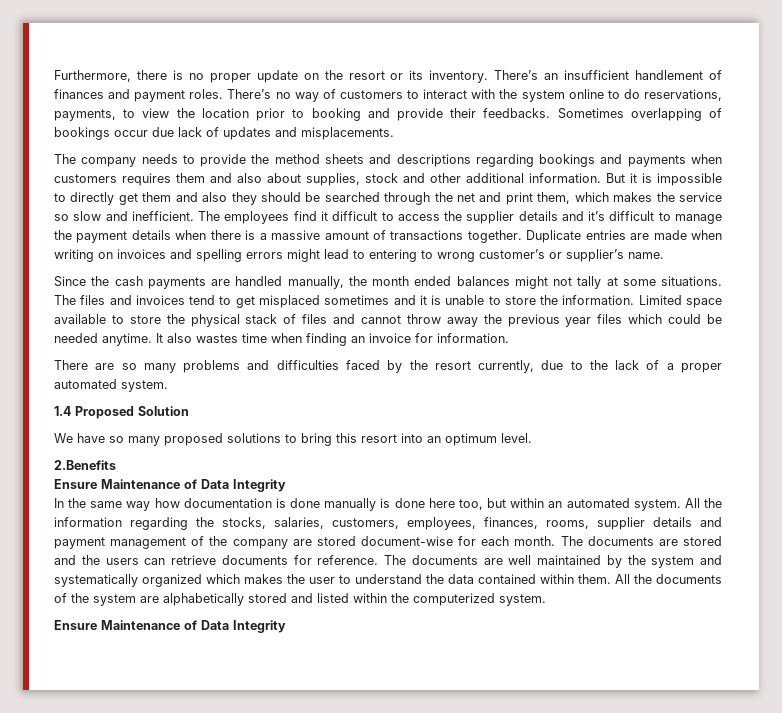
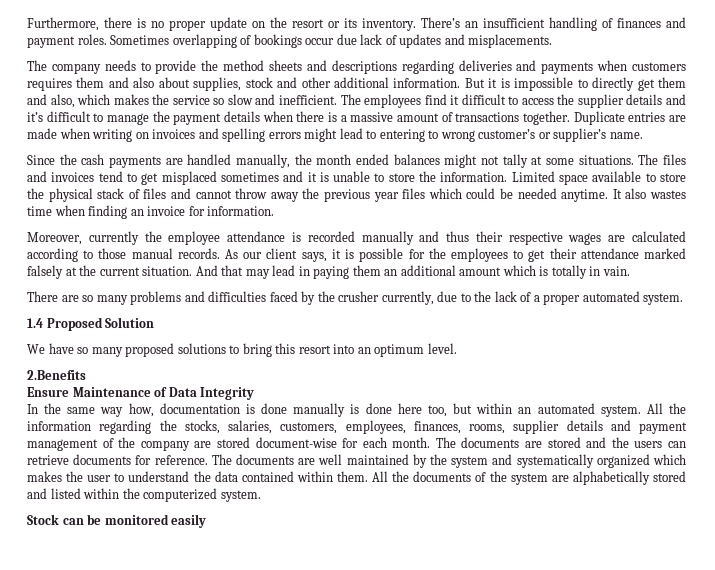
[635,70,704,80] handlement -> [549,17,597,31] handling
[227,89,723,102] [54,108,551,121] There’s no way of customers to interact with the system online to do reservations, payments, to view the location prior to booking and provide their feedbacks. -> (107, 39) none
[539,154,596,167] bookings -> [458,60,512,71] deliveries
[202,192,571,205] also they should be searched through the net and print them, -> [50,94,75,108] also,
(509, 338) none -> [27,231,687,245] [27,248,687,262] [27,265,630,279] // Moreover, currently the employee attendance is recorded manually and thus their respective wages are calculated according to those manual records. As our client says, it is possible for the employees to get their attendance marked falsely at the current situation. And that may lead in paying them an additional amount which is totally in vain.
[434,361,471,370] resort -> [338,291,380,302] crusher
[154,498,180,508] how -> [128,403,154,417] how,
[54,620,286,633] Ensure Maintenance of Data Integrity -> [27,514,207,528] Stock can be monitored easily

